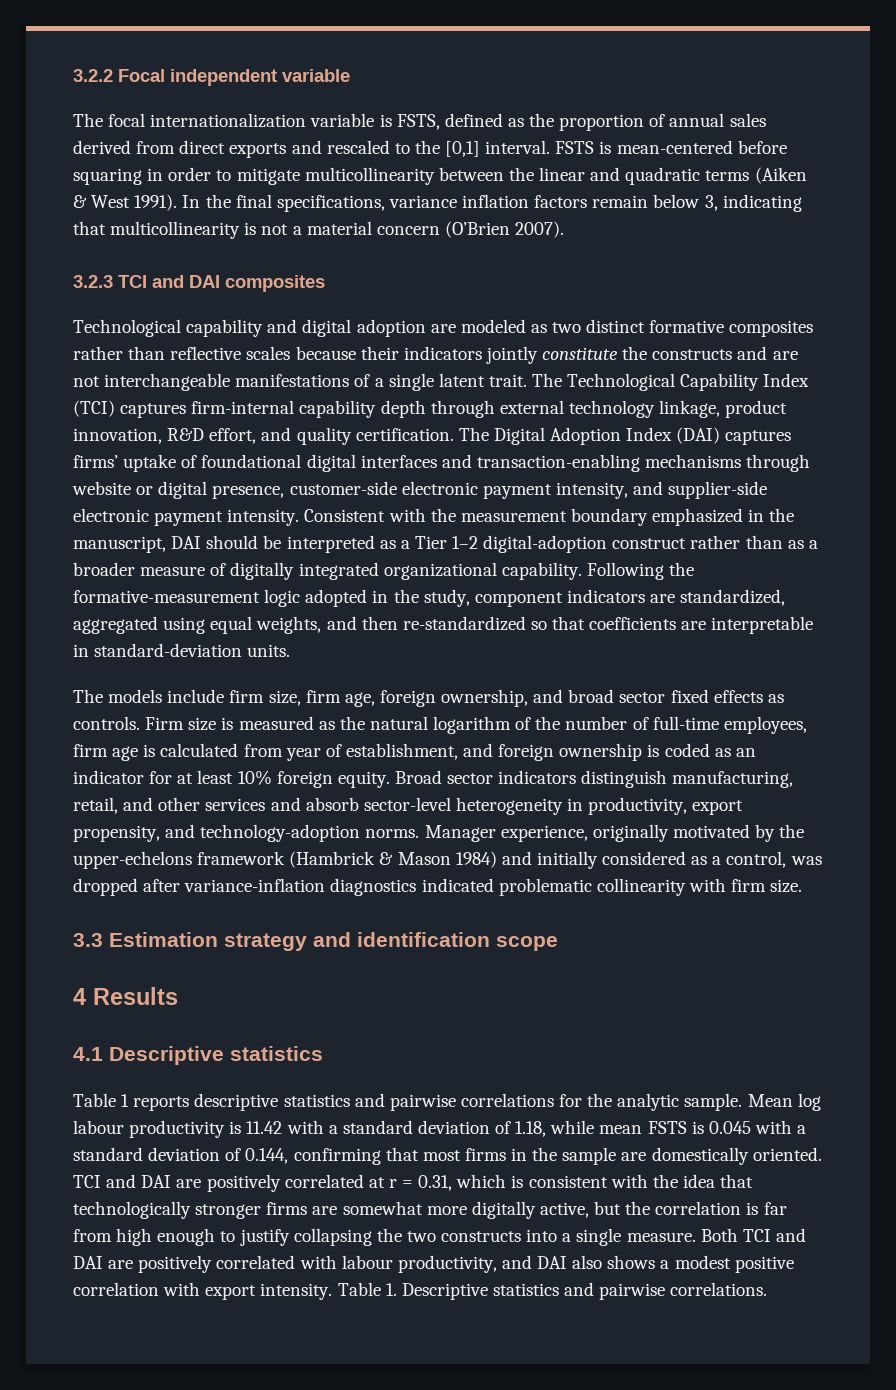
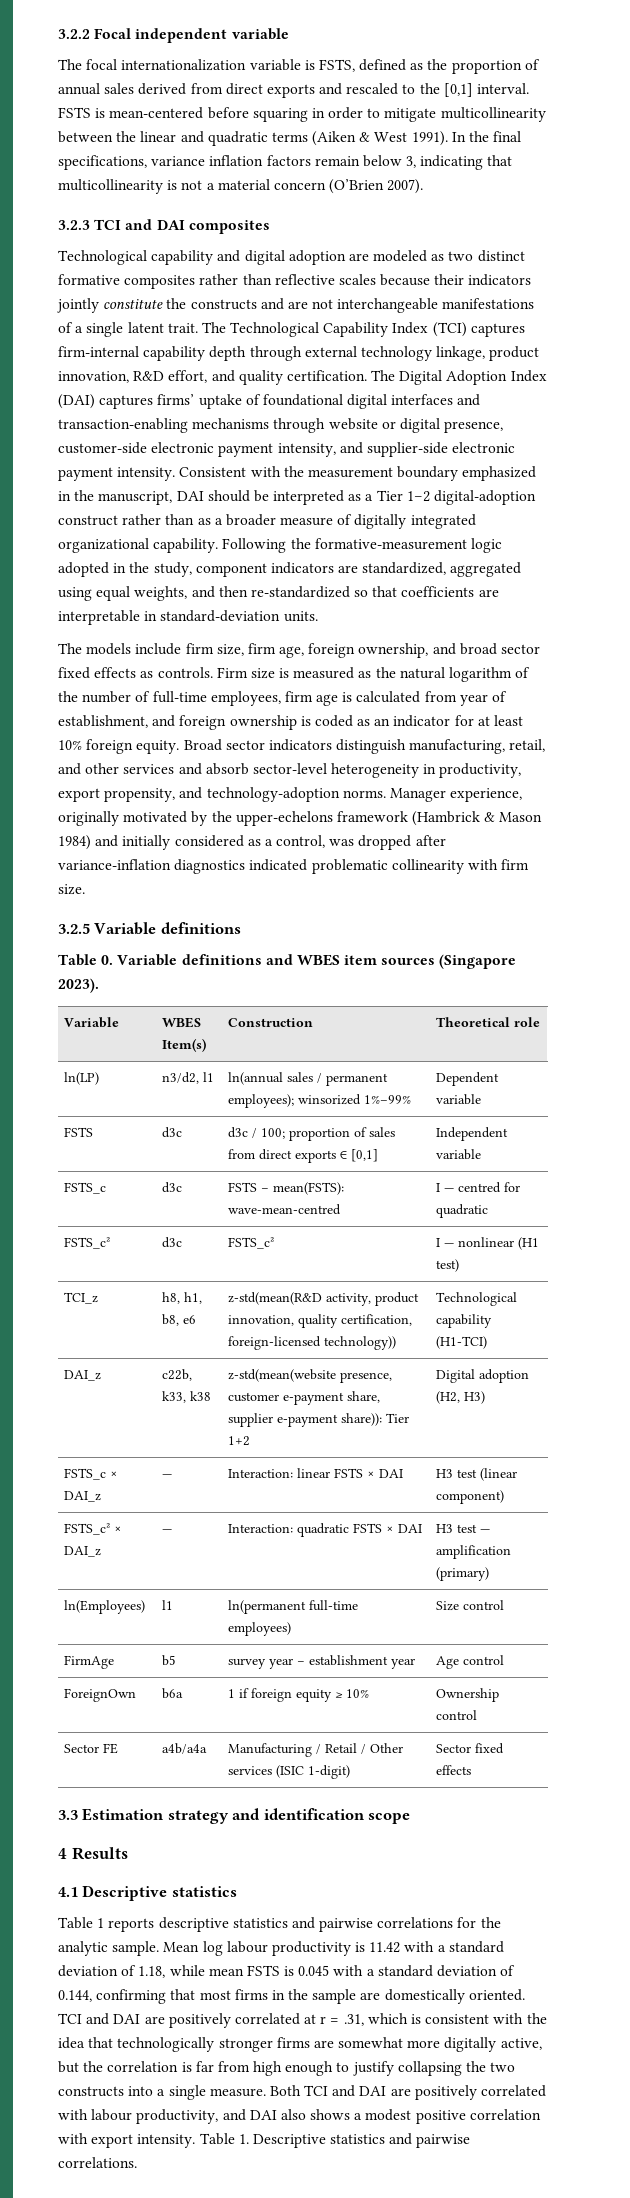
(803, 886) none -> [58,922,241,935] [58,954,517,969] [58,978,99,993] [64,1017,120,1028] [162,1017,202,1028] [162,1038,207,1052] [228,1018,314,1027] [436,1017,541,1027] [64,1072,100,1085] [162,1072,215,1084] [228,1072,389,1086] [228,1094,412,1108] [436,1072,500,1086] [436,1094,482,1105] [64,1127,94,1137] [162,1127,183,1138] [228,1127,396,1141] [228,1149,379,1163] [436,1127,509,1141] [436,1149,482,1160] [64,1182,107,1194] [162,1182,183,1193] [228,1182,345,1195] [228,1204,342,1215] [436,1182,521,1193] [436,1204,489,1218] [64,1237,111,1249] [162,1237,183,1248] [228,1237,275,1249] [436,1237,540,1250] [436,1259,460,1272] [64,1292,99,1304] [162,1292,203,1304] [162,1314,197,1326] [228,1292,420,1306] [228,1314,413,1328] [228,1336,397,1350] [436,1292,518,1306] [436,1314,493,1328] [436,1336,488,1349] [64,1370,102,1381] [162,1369,193,1381] [162,1391,212,1403] [228,1369,393,1383] [228,1391,381,1405] [228,1413,410,1427] [228,1436,251,1446] [436,1369,530,1383] [436,1391,486,1404] [64,1468,119,1480] [64,1491,102,1502] [162,1474,173,1478] [228,1468,404,1478] [436,1468,518,1481] [436,1490,505,1504] [64,1523,123,1535] [64,1546,102,1557] [162,1529,173,1533] [228,1523,423,1537] [436,1524,491,1533] [436,1545,512,1559] [436,1567,490,1581] [64,1600,146,1614] [162,1600,174,1610] [228,1600,359,1614] [228,1622,292,1636] [436,1600,505,1611] [64,1655,115,1669] [162,1655,177,1666] [228,1655,416,1669] [436,1655,505,1669] [64,1688,137,1702] [162,1688,184,1699] [228,1688,370,1702] [436,1688,500,1702] [436,1710,478,1720] [64,1743,119,1754] [162,1743,208,1754] [228,1743,404,1757] [228,1765,351,1779] [436,1743,505,1754] [436,1765,472,1775] // 3.2.5 Variable definitions // Table 0. Variable definitions and WBES item sources (Singapore 2023). // Variable | WBES Item(s) | Construction | Theoretical role // ln(LP) | n3/d2, l1 | ln(annual sales / permanent employees); winsorized 1%–99% | Dependent variable // FSTS | d3c | d3c / 100; proportion of sales from direct exports ∈ [0,1] | Independent variable // FSTS_c | d3c | FSTS − mean(FSTS): wave-mean-centred | I — centred for quadratic // FSTS_c² | d3c | FSTS_c² | I — nonlinear (H1 test) // TCI_z | h8, h1, b8, e6 | z-std(mean(R&D activity, product innovation, quality certification, foreign-licensed technology)) | Technological capability (H1-TCI) // DAI_z | c22b, k33, k38 | z-std(mean(website presence, customer e-payment share, supplier e-payment share)): Tier 1+2 | Digital adoption (H2, H3) // FSTS_c × DAI_z | — | Interaction: linear FSTS × DAI | H3 test (linear component) // FSTS_c² × DAI_z | — | Interaction: quadratic FSTS × DAI | H3 test — amplification (primary) // ln(Employees) | l1 | ln(permanent full-time employees) | Size control // FirmAge | b5 | survey year − establishment year | Age control // ForeignOwn | b6a | 1 if foreign equity ≥ 10% | Ownership control // Sector FE | a4b/a4a | Manufacturing / Retail / Other services (ISIC 1-digit) | Sector fixed effects
[418,1175,453,1191] 0.31, -> [343,2014,364,2026] .31,

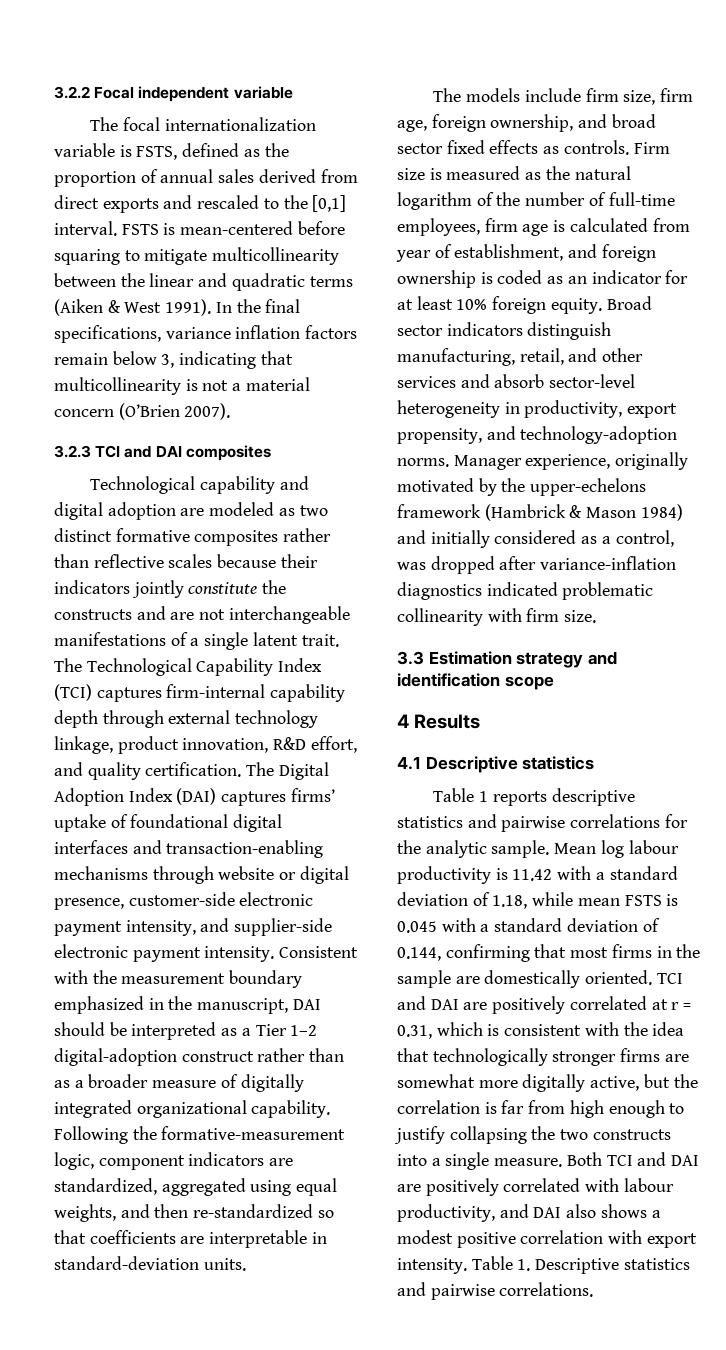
[311,107,364,119] in order -> (120, 257) none
[470,538,502,553] [58,562,192,577] logic adopted in the study, -> [54,1152,94,1170] logic,
[58,922,241,935] [58,954,517,969] [58,978,99,993] [64,1017,120,1028] [162,1017,202,1028] [162,1038,207,1052] [228,1018,314,1027] [436,1017,541,1027] [64,1072,100,1085] [162,1072,215,1084] [228,1072,389,1086] [228,1094,412,1108] [436,1072,500,1086] [436,1094,482,1105] [64,1127,94,1137] [162,1127,183,1138] [228,1127,396,1141] [228,1149,379,1163] [436,1127,509,1141] [436,1149,482,1160] [64,1182,107,1194] [162,1182,183,1193] [228,1182,345,1195] [228,1204,342,1215] [436,1182,521,1193] [436,1204,489,1218] [64,1237,111,1249] [162,1237,183,1248] [228,1237,275,1249] [436,1237,540,1250] [436,1259,460,1272] [64,1292,99,1304] [162,1292,203,1304] [162,1314,197,1326] [228,1292,420,1306] [228,1314,413,1328] [228,1336,397,1350] [436,1292,518,1306] [436,1314,493,1328] [436,1336,488,1349] [64,1370,102,1381] [162,1369,193,1381] [162,1391,212,1403] [228,1369,393,1383] [228,1391,381,1405] [228,1413,410,1427] [228,1436,251,1446] [436,1369,530,1383] [436,1391,486,1404] [64,1468,119,1480] [64,1491,102,1502] [162,1474,173,1478] [228,1468,404,1478] [436,1468,518,1481] [436,1490,505,1504] [64,1523,123,1535] [64,1546,102,1557] [162,1529,173,1533] [228,1523,423,1537] [436,1524,491,1533] [436,1545,512,1559] [436,1567,490,1581] [64,1600,146,1614] [162,1600,174,1610] [228,1600,359,1614] [228,1622,292,1636] [436,1600,505,1611] [64,1655,115,1669] [162,1655,177,1666] [228,1655,416,1669] [436,1655,505,1669] [64,1688,137,1702] [162,1688,184,1699] [228,1688,370,1702] [436,1688,500,1702] [436,1710,478,1720] [64,1743,119,1754] [162,1743,208,1754] [228,1743,404,1757] [228,1765,351,1779] [436,1743,505,1754] [436,1765,472,1775] // 3.2.5 Variable definitions // Table 0. Variable definitions and WBES item sources (Singapore 2023). // Variable | WBES Item(s) | Construction | Theoretical role // ln(LP) | n3/d2, l1 | ln(annual sales / permanent employees); winsorized 1%–99% | Dependent variable // FSTS | d3c | d3c / 100; proportion of sales from direct exports ∈ [0,1] | Independent variable // FSTS_c | d3c | FSTS − mean(FSTS): wave-mean-centred | I — centred for quadratic // FSTS_c² | d3c | FSTS_c² | I — nonlinear (H1 test) // TCI_z | h8, h1, b8, e6 | z-std(mean(R&D activity, product innovation, quality certification, foreign-licensed technology)) | Technological capability (H1-TCI) // DAI_z | c22b, k33, k38 | z-std(mean(website presence, customer e-payment share, supplier e-payment share)): Tier 1+2 | Digital adoption (H2, H3) // FSTS_c × DAI_z | — | Interaction: linear FSTS × DAI | H3 test (linear component) // FSTS_c² × DAI_z | — | Interaction: quadratic FSTS × DAI | H3 test — amplification (primary) // ln(Employees) | l1 | ln(permanent full-time employees) | Size control // FirmAge | b5 | survey year − establishment year | Age control // ForeignOwn | b6a | 1 if foreign equity ≥ 10% | Ownership control // Sector FE | a4b/a4a | Manufacturing / Retail / Other services (ISIC 1-digit) | Sector fixed effects -> (597, 616) none
[343,2014,364,2026] .31, -> [397,1025,432,1039] 0.31,

